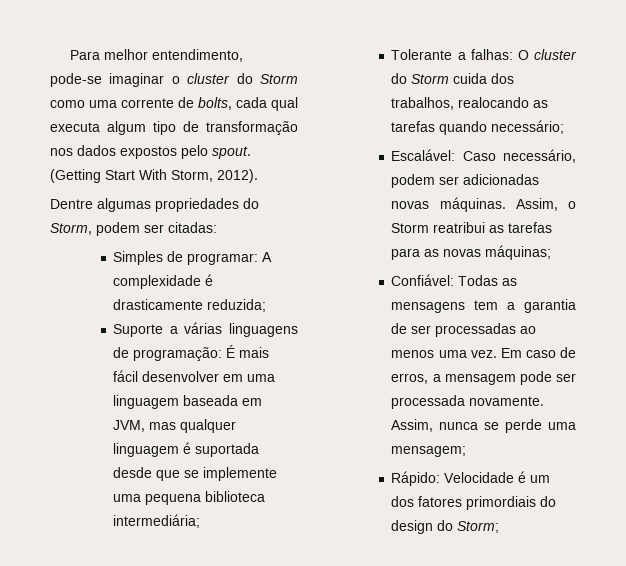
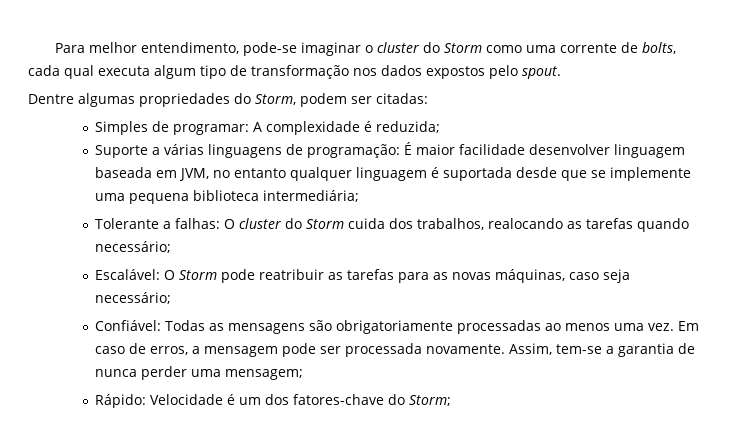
[50,169,258,183] (Getting Start With Storm, 2012). -> (561, 72) none
[113,299,204,310] drasticamente -> (372, 126) none
[239,347,270,358] [113,370,276,382] mais fácil desenvolver em uma -> [415,144,610,155] maior facilidade desenvolver
[149,422,177,430] mas -> [212,168,286,178] no entanto
[462,149,576,163] [391,174,540,188] [391,197,576,212] [391,222,486,233] Caso necessário, podem ser adicionadas novas máquinas. Assim, o Storm reatribui -> [163,269,324,283] O Storm pode reatribuir
[485,245,552,260] máquinas; -> [494,269,630,283] [94,292,171,304] máquinas, caso seja necessário;
[474,299,576,313] [391,323,432,334] tem a garantia de ser -> [308,320,453,334] são obrigatoriamente
[439,419,543,433] nunca se perde -> [555,343,695,357] [94,366,187,380] tem-se a garantia de nunca perder
[418,496,557,510] [391,520,434,534] fatores primordiais do design -> [292,394,384,405] fatores-chave

